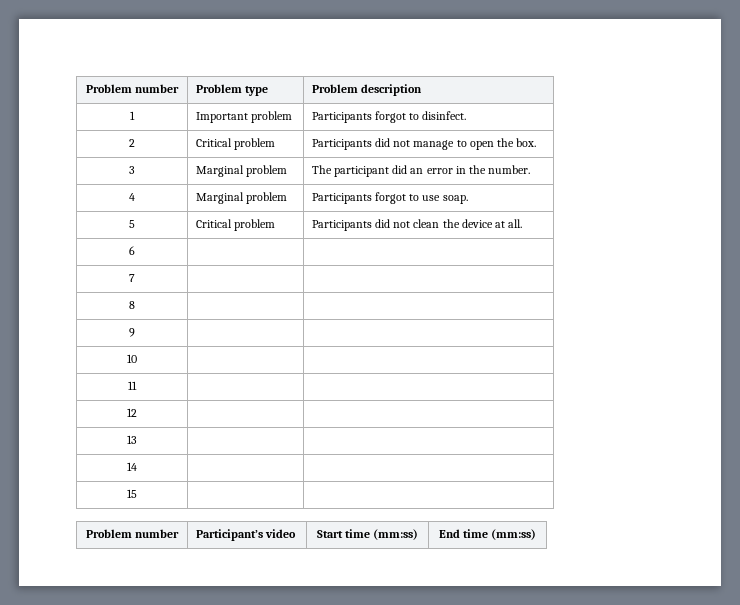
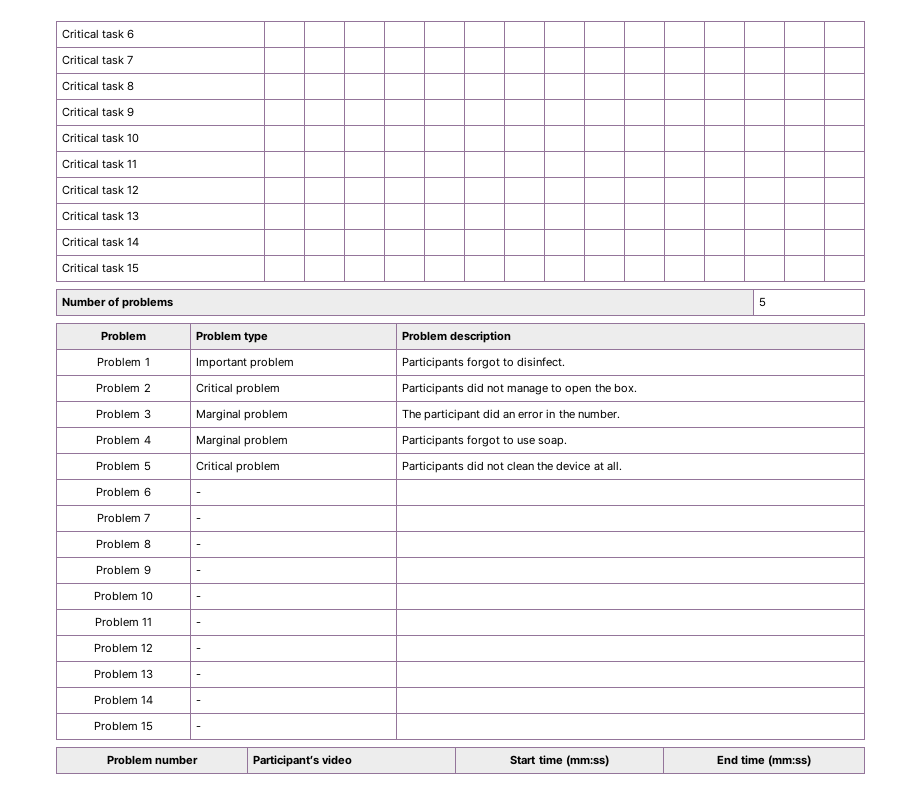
[85,84,180,93] Problem number -> [61,29,135,39] [61,55,134,65] [61,81,135,91] [61,107,135,117] [61,133,140,143] [61,159,138,169] [61,185,140,195] [61,211,140,221] [61,237,140,247] [61,263,140,273] [61,297,174,309] [758,297,766,307] [101,331,146,341] Critical task 6 | | | | | | | | | | | | | | | // Critical task 7 | | | | | | | | | | | | | | | // Critical task 8 | | | | | | | | | | | | | | | // Critical task 9 | | | | | | | | | | | | | | | // Critical task 10 | | | | | | | | | | | | | | | // Critical task 11 | | | | | | | | | | | | | | | // Critical task 12 | | | | | | | | | | | | | | | // Critical task 13 | | | | | | | | | | | | | | | // Critical task 14 | | | | | | | | | | | | | | | // Critical task 15 | | | | | | | | | | | | | | | // Number of problems | 5 // Problem
(423, 90) none -> [97,357,142,367] Problem
(467, 115) none -> [96,383,141,393] Problem
(537, 142) none -> [96,409,141,419] Problem
(531, 169) none -> [96,435,141,445] Problem
(468, 199) none -> [96,461,141,471] Problem
[129,246,135,255] [129,274,135,282] [129,301,135,309] [129,328,135,337] [127,354,137,363] [128,381,137,390] [127,408,137,417] [127,435,137,444] [127,462,137,471] [127,489,137,498] 6 | | // 7 | | // 8 | | // 9 | | // 10 | | // 11 | | // 12 | | // 13 | | // 14 | | // 15 | -> [96,487,151,497] [195,492,201,496] [96,513,151,523] [195,518,201,522] [96,539,151,549] [195,544,201,548] [96,565,151,575] [195,570,201,574] [93,591,154,601] [195,596,201,600] [94,617,153,627] [195,622,201,626] [93,643,154,653] [195,648,201,652] [93,669,154,679] [195,674,201,678] [93,695,154,705] [195,700,201,704] [93,721,154,731] [195,726,201,730] Problem 6 | - | // Problem 7 | - | // Problem 8 | - | // Problem 9 | - | // Problem 10 | - | // Problem 11 | - | // Problem 12 | - | // Problem 13 | - | // Problem 14 | - | // Problem 15 | -

